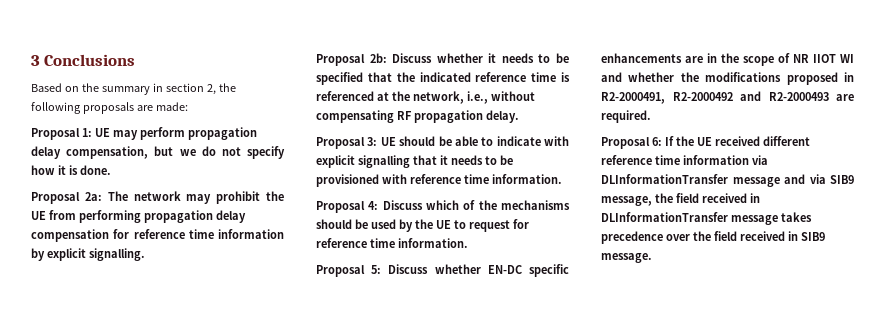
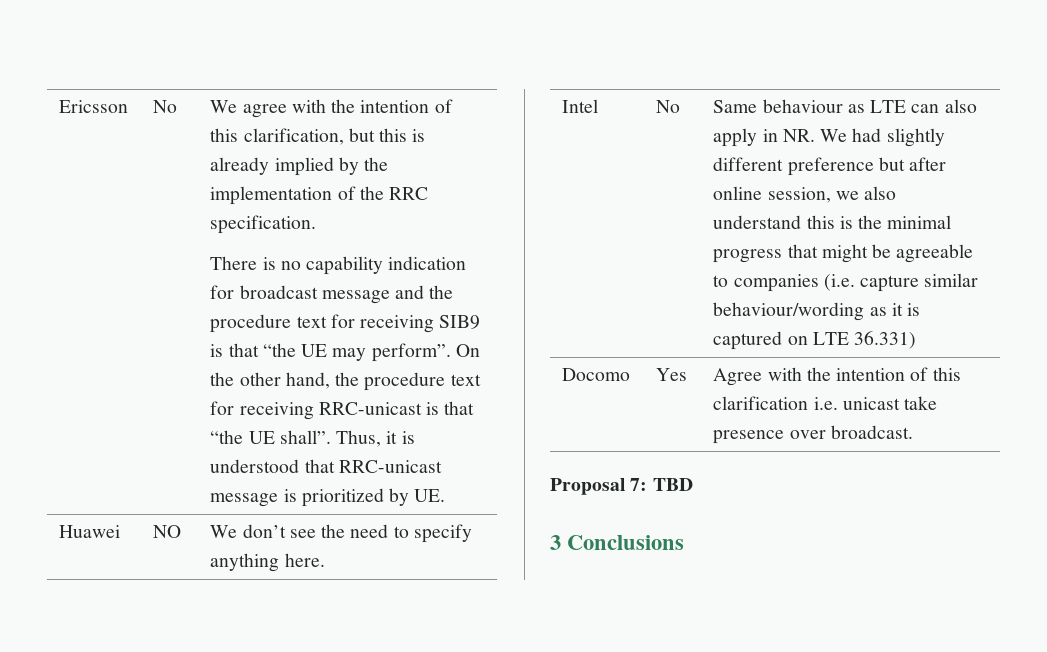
[31,54,136,66] [31,83,236,95] [31,102,188,114] [31,127,257,140] [31,146,285,159] [31,165,111,175] [31,191,284,204] [31,210,246,223] [31,229,284,242] [31,248,145,261] [316,53,569,66] [316,72,570,85] [316,91,535,104] [316,110,519,123] [316,136,569,149] [316,155,513,168] [316,174,562,187] [316,200,570,213] [316,219,529,232] [316,238,468,248] [316,264,569,277] [601,53,854,66] [601,72,854,85] [601,91,854,104] [601,110,651,123] [601,136,810,149] [601,155,768,165] [601,174,854,187] [601,193,760,206] [601,212,812,225] [601,231,825,244] [601,253,652,263] 3 Conclusions // Based on the summary in section 2, the following proposals are made: // Proposal 1: UE may perform propagation delay compensation, but we do not specify how it is done. // Proposal 2a: The network may prohibit the UE from performing propagation delay compensation for reference time information by explicit signalling. // Proposal 2b: Discuss whether it needs to be specified that the indicated reference time is referenced at the network, i.e., without compensating RF propagation delay. // Proposal 3: UE should be able to indicate with explicit signalling that it needs to be provisioned with reference time information. // Proposal 4: Discuss which of the mechanisms should be used by the UE to request for reference time information. // Proposal 5: Discuss whether EN-DC specific enhancements are in the scope of NR IIOT WI and whether the modifications proposed in R2-2000491, R2-2000492 and R2-2000493 are required. // Proposal 6: If the UE received different reference time information via DLInformationTransfer message and via SIB9 message, the field received in DLInformationTransfer message takes precedence over the field received in SIB9 message. -> [59,100,129,113] [153,100,178,113] [210,99,453,118] [210,128,426,145] [210,157,389,176] [210,186,429,205] [210,215,317,234] [210,256,467,275] [210,285,454,304] [210,314,481,333] [210,343,480,362] [210,372,481,391] [210,401,475,420] [210,430,415,447] [210,459,442,473] [210,488,446,507] [59,525,121,538] [153,525,182,538] [210,524,472,543] [210,553,325,572] [562,99,599,113] [656,100,681,113] [713,99,977,113] [713,128,945,147] [713,157,947,176] [713,186,897,203] [713,215,952,229] [713,244,974,263] [713,273,979,292] [713,302,921,321] [713,331,917,350] [562,368,631,381] [656,368,688,381] [713,367,961,386] [713,396,938,410] [713,425,913,444] [550,478,693,495] [550,535,685,550] Ericsson | No | We agree with the intention of this clarification, but this is already implied by the implementation of the RRC specification. // There is no capability indication for broadcast message and the procedure text for receiving SIB9 is that “the UE may perform”. On the other hand, the procedure text for receiving RRC-unicast is that “the UE shall”. Thus, it is understood that RRC-unicast message is prioritized by UE. // Huawei | NO | We don’t see the need to specify anything here. // Intel | No | Same behaviour as LTE can also apply in NR. We had slightly different preference but after online session, we also understand this is the minimal progress that might be agreeable to companies (i.e. capture similar behaviour/wording as it is captured on LTE 36.331) // Docomo | Yes | Agree with the intention of this clarification i.e. unicast take presence over broadcast. // Proposal 7: TBD // 3 Conclusions

